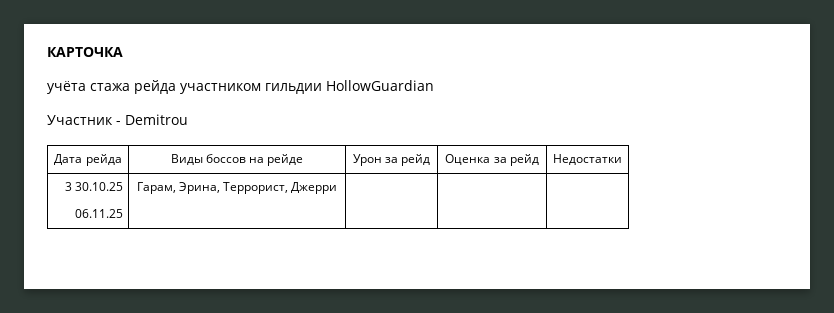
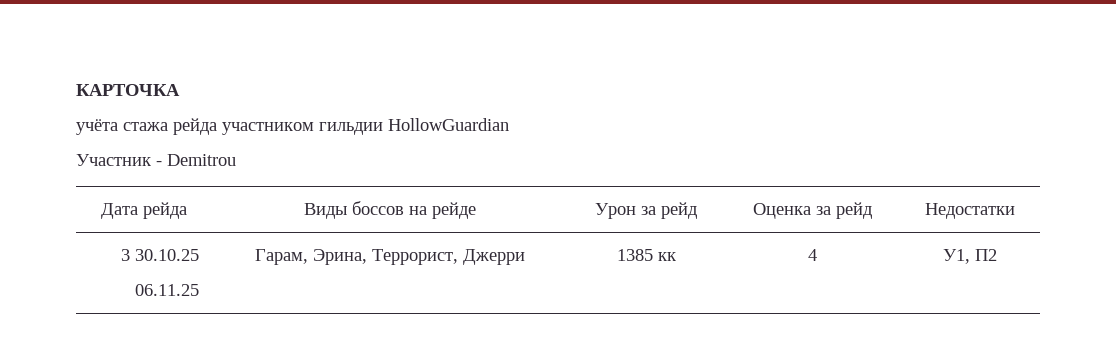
(338, 188) | | -> [616,249,676,261] [808,249,817,261] [943,249,997,264] 1385 кк | 4 | У1, П2

